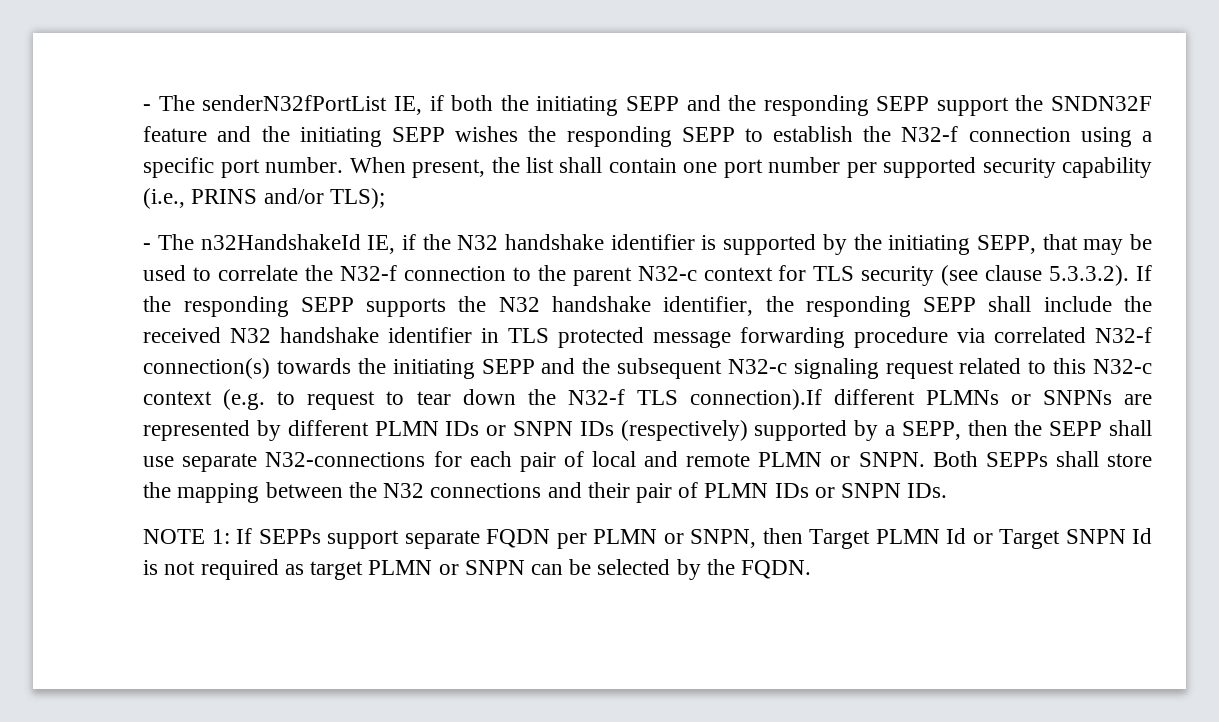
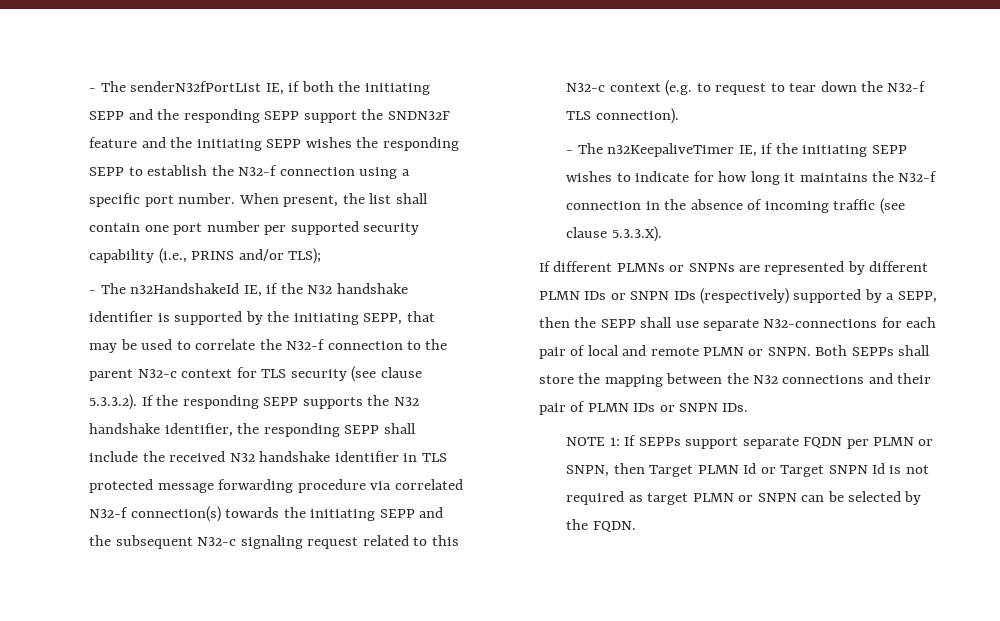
[689,389,822,410] connection).If -> [595,108,679,124] [566,143,907,157] [566,171,938,185] [566,198,905,214] [566,226,662,242] [538,261,551,272] connection). // - The n32KeepaliveTimer IE, if the initiating SEPP wishes to indicate for how long it maintains the N32-f connection in the absence of incoming traffic (see clause 5.3.3.X). // If

